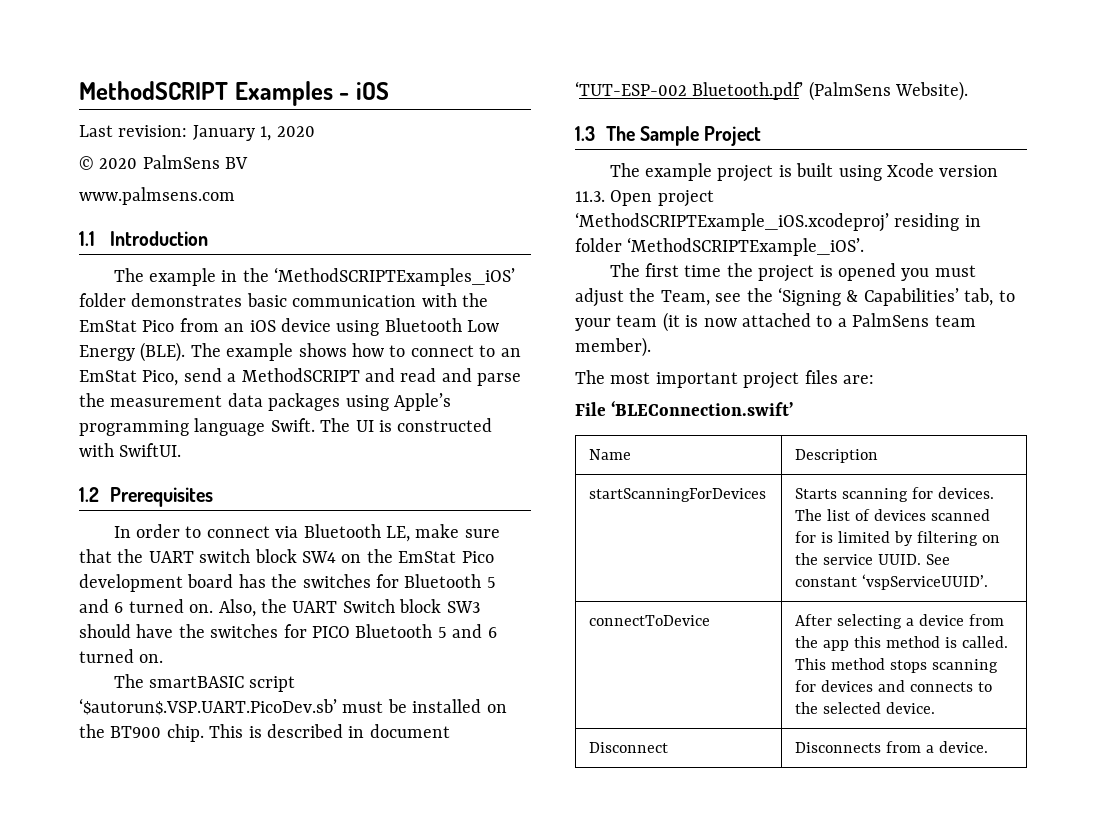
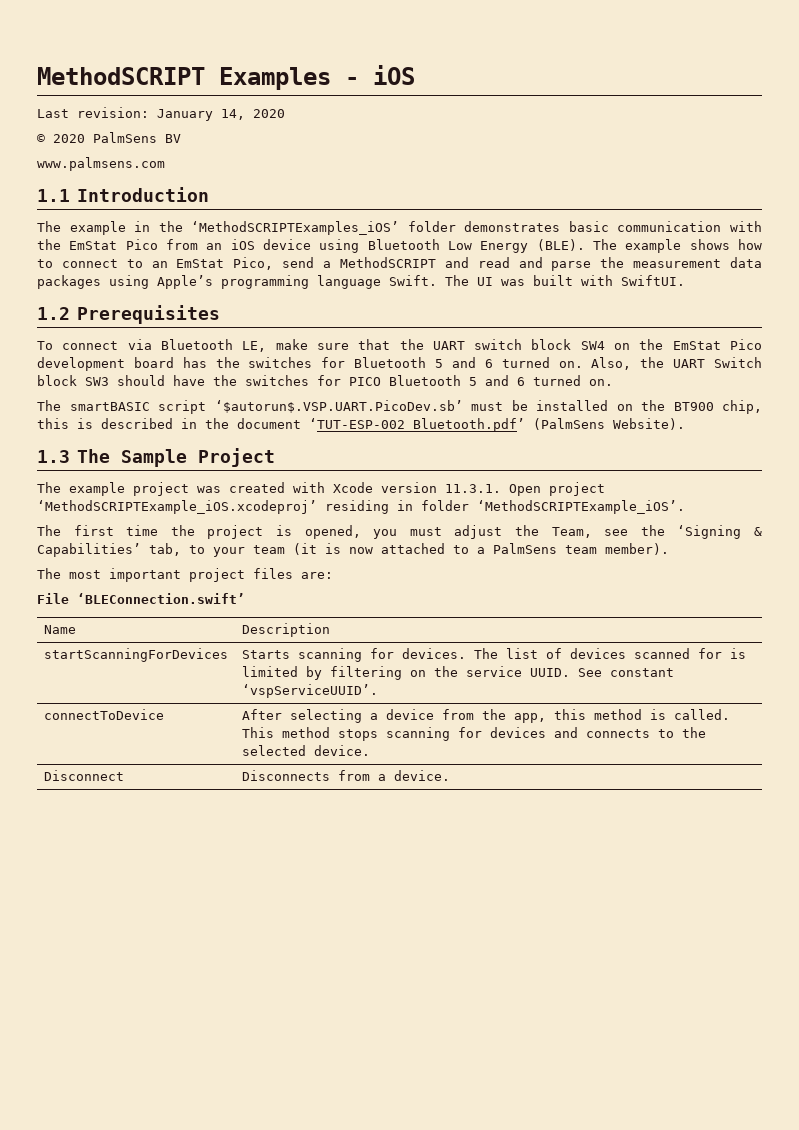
[260,126,272,141] 1, -> [221,109,245,120] 14,
[379,418,493,432] is constructed -> [501,275,573,286] was built
[113,524,202,538] In order to -> [37,341,53,350] To
[166,724,244,742] chip. This -> [722,400,762,414] [37,418,69,429] chip, this
(365, 732) none -> [205,418,229,429] the
[778,163,882,181] is built using -> [197,482,325,493] was created with
[575,191,605,202] 11.3. -> [445,484,501,493] 11.3.1.
[837,263,896,281] opened -> [304,525,361,539] opened,
[823,640,850,651] app -> [514,713,547,723] app,

